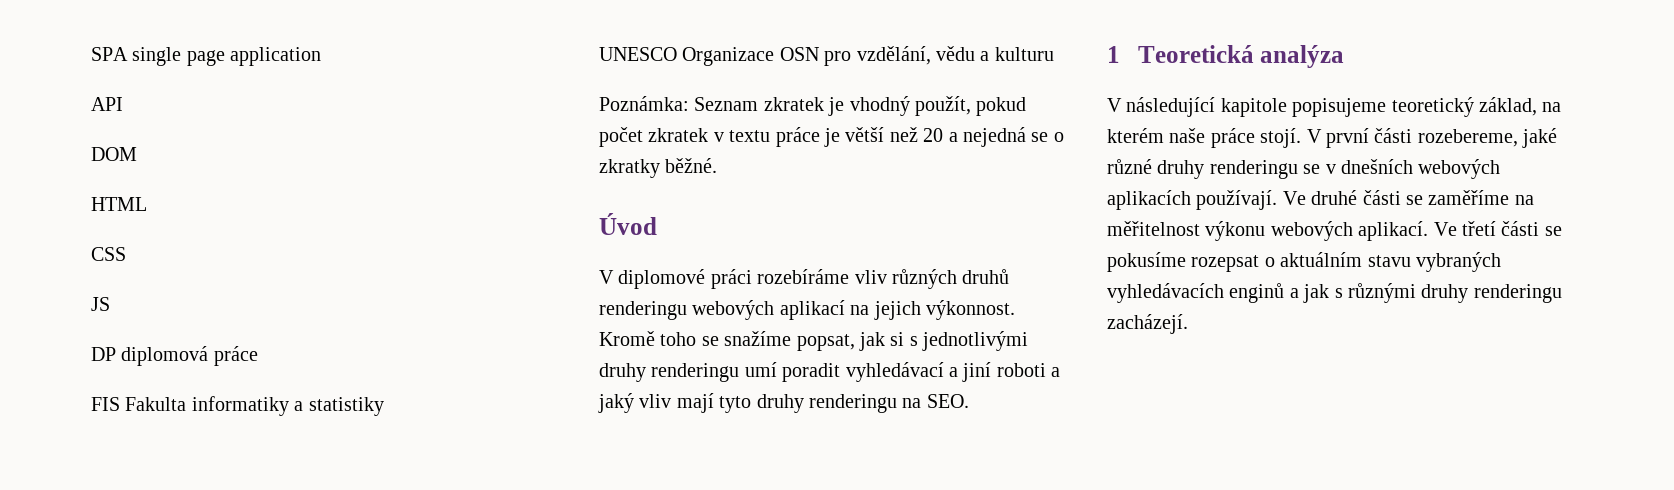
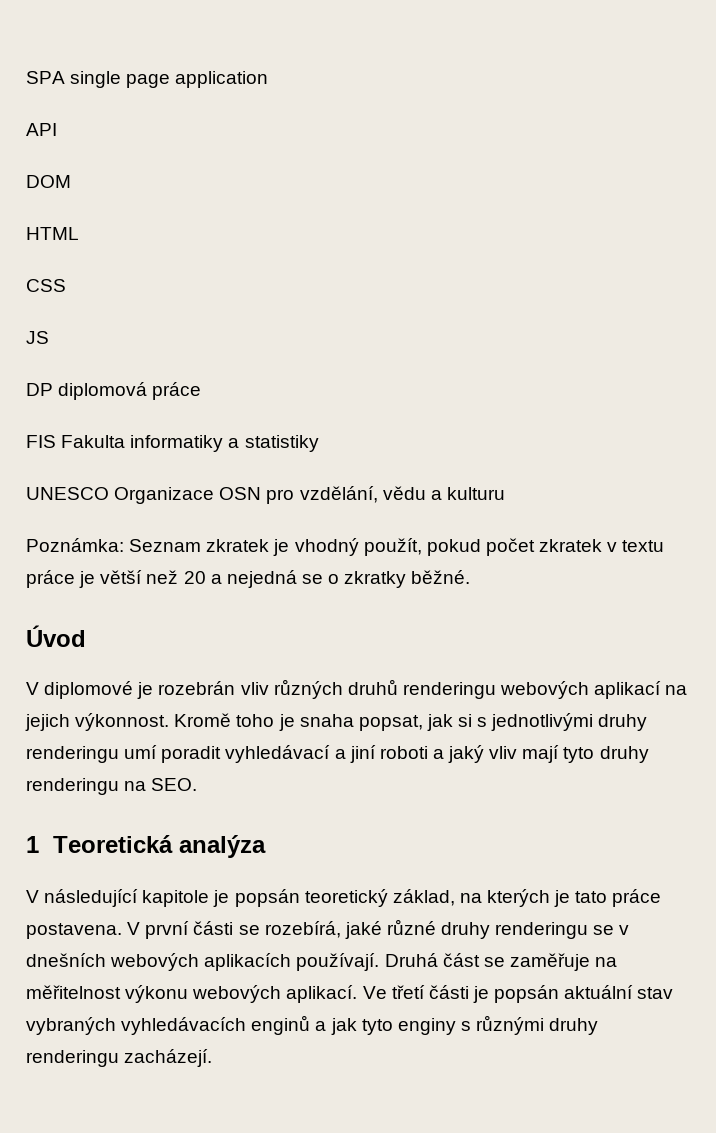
[710,269,850,289] práci rozebíráme -> [137,681,236,699] je rozebrán
[701,331,792,346] se snažíme -> [278,714,354,731] je snaha
[1292,98,1387,117] popisujeme -> [213,889,300,907] je popsán
[1107,128,1302,148] kterém naše práce stojí. -> [487,889,662,907] [26,923,122,939] kterých je tato práce postavena.
[1417,129,1518,147] rozebereme, -> [238,921,341,938] se rozebírá,
[1282,190,1510,205] Ve druhé části se zaměříme -> [384,953,590,971] Druhá část se zaměřuje
[1544,226,1562,236] [1107,252,1411,272] se pokusíme rozepsat o aktuálním stavu -> [472,985,674,1003] je popsán aktuální stav
(1330, 293) none -> [361,1018,456,1035] tyto enginy

